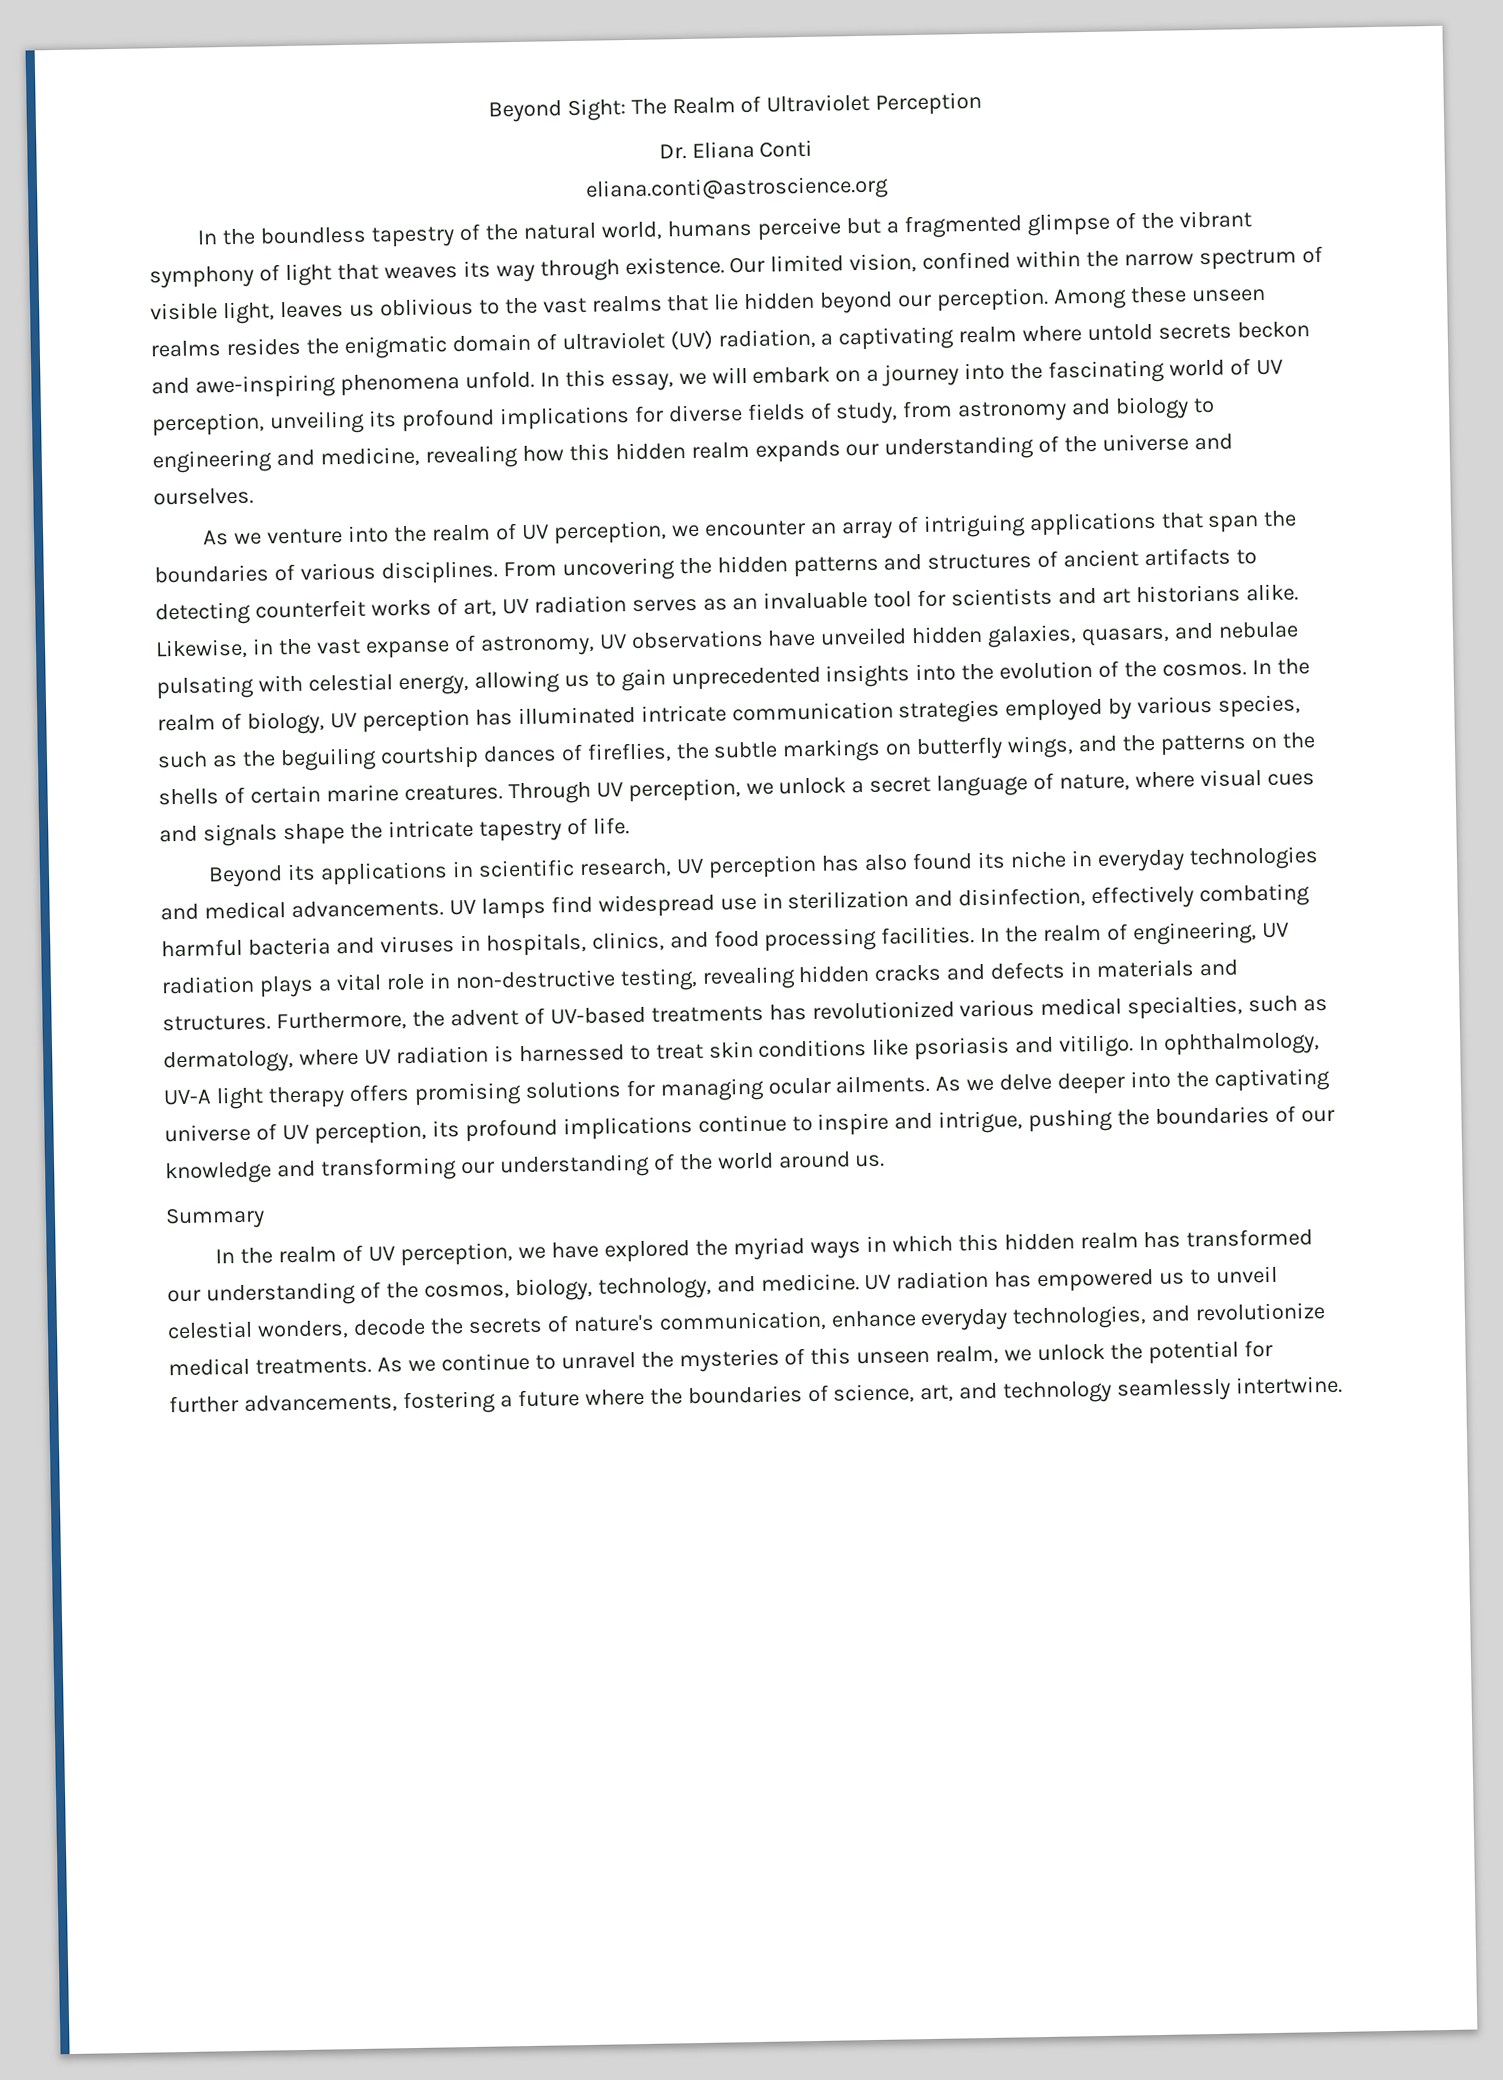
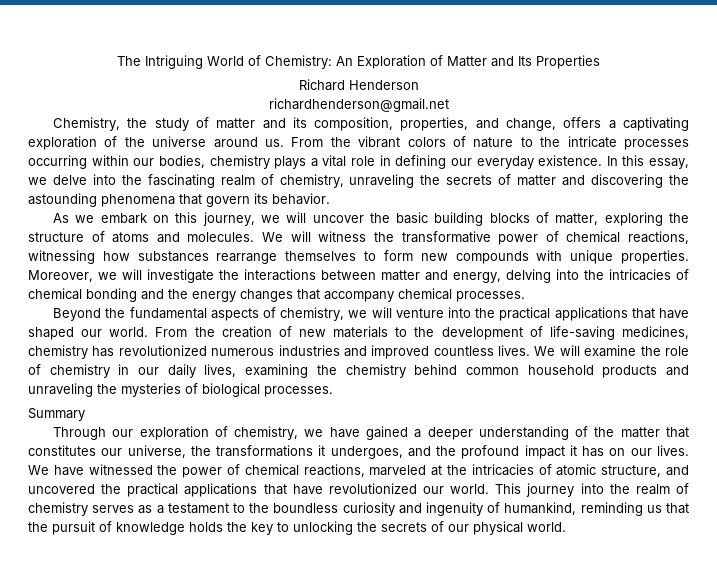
[487,91,983,123] [658,139,814,160] [585,175,889,203] [197,210,1252,248] [149,245,1323,289] [150,286,1266,325] [150,321,1311,360] [151,358,1283,399] [151,396,1216,437] [152,433,1234,474] [153,487,254,506] [203,510,1298,546] [154,547,1258,585] [155,583,1299,626] [155,621,1300,660] [156,658,1310,700] [157,694,1302,735] [157,732,1315,772] [158,769,1315,806] [159,817,630,847] [208,846,1319,888] [160,883,1311,921] [161,921,1290,958] [161,975,255,995] Beyond Sight: The Realm of Ultraviolet Perception // Dr. Eliana Conti // eliana.conti@astroscience.org // In the boundless tapestry of the natural world, humans perceive but a fragmented glimpse of the vibrant symphony of light that weaves its way through existence. Our limited vision, confined within the narrow spectrum of visible light, leaves us oblivious to the vast realms that lie hidden beyond our perception. Among these unseen realms resides the enigmatic domain of ultraviolet (UV) radiation, a captivating realm where untold secrets beckon and awe-inspiring phenomena unfold. In this essay, we will embark on a journey into the fascinating world of UV perception, unveiling its profound implications for diverse fields of study, from astronomy and biology to engineering and medicine, revealing how this hidden realm expands our understanding of the universe and ourselves. // As we venture into the realm of UV perception, we encounter an array of intriguing applications that span the boundaries of various disciplines. From uncovering the hidden patterns and structures of ancient artifacts to detecting counterfeit works of art, UV radiation serves as an invaluable tool for scientists and art historians alike. Likewise, in the vast expanse of astronomy, UV observations have unveiled hidden galaxies, quasars, and nebulae pulsating with celestial energy, allowing us to gain unprecedented insights into the evolution of the cosmos. In the realm of biology, UV perception has illuminated intricate communication strategies employed by various species, such as the beguiling courtship dances of fireflies, the subtle markings on butterfly wings, and the patterns on the shells of certain marine creatures. Through UV perception, we unlock a secret language of nature, where visual cues and signals shape the intricate tapestry of life. // Beyond its applications in scientific research, UV perception has also found its niche in everyday technologies and medical advancements. UV lamps find widespread use in sterilization and disinfection, effectively combating harmful bacteria and viruses in hospitals, clinics, and food processing facilities. In the realm of engineering, UV radiation -> [117,55,600,69] [298,79,419,91] [268,98,449,112] [53,117,689,131] [28,136,689,150] [28,155,270,169] The Intriguing World of Chemistry: An Exploration of Matter and Its Properties // Richard Henderson // richardhenderson@gmail.net // Chemistry, the study of matter and its composition, properties, and change, offers a captivating exploration of the universe around us. From the vibrant colors of nature to the intricate processes occurring within our bodies, chemistry
[454,959,1239,992] [162,995,1329,1032] [163,1032,1321,1074] [163,1067,1331,1110] [164,1105,1336,1145] [165,1151,886,1185] [165,1206,265,1230] [215,1228,1314,1267] [167,1265,1279,1307] [167,1302,1326,1340] [168,1339,1273,1377] [169,1375,1344,1415] non-destructive testing, revealing hidden cracks and defects in materials and structures. Furthermore, the advent of UV-based treatments has revolutionized various medical specialties, such as dermatology, where UV radiation is harnessed to treat skin conditions like psoriasis and vitiligo. In ophthalmology, UV-A light therapy offers promising solutions for managing ocular ailments. As we delve deeper into the captivating universe of UV perception, its profound implications continue to inspire and intrigue, pushing the boundaries of our knowledge and transforming our understanding of the world around us. // Summary // In the realm of UV perception, we have explored the myriad ways in which this hidden realm has transformed our understanding of the cosmos, biology, technology, and medicine. UV radiation has empowered us to unveil celestial wonders, decode the secrets of nature's communication, enhance everyday technologies, and revolutionize medical treatments. As we continue to unravel the mysteries of this unseen realm, we unlock the potential for further advancements, fostering a future where the boundaries of science, art, and technology seamlessly intertwine. -> [395,155,689,169] [28,174,689,188] [28,193,330,207] [53,212,690,226] [28,231,690,245] [28,250,689,264] [28,269,689,283] [28,288,525,302] [53,307,689,321] [28,326,689,340] [28,345,689,359] [28,364,689,378] [28,383,333,397] [28,408,85,421] [53,426,689,440] [28,445,689,459] [28,464,689,478] [28,483,689,497] [28,502,689,516] [28,521,566,535] defining our everyday existence. In this essay, we delve into the fascinating realm of chemistry, unraveling the secrets of matter and discovering the astounding phenomena that govern its behavior. // As we embark on this journey, we will uncover the basic building blocks of matter, exploring the structure of atoms and molecules. We will witness the transformative power of chemical reactions, witnessing how substances rearrange themselves to form new compounds with unique properties. Moreover, we will investigate the interactions between matter and energy, delving into the intricacies of chemical bonding and the energy changes that accompany chemical processes. // Beyond the fundamental aspects of chemistry, we will venture into the practical applications that have shaped our world. From the creation of new materials to the development of life-saving medicines, chemistry has revolutionized numerous industries and improved countless lives. We will examine the role of chemistry in our daily lives, examining the chemistry behind common household products and unraveling the mysteries of biological processes. // Summary // Through our exploration of chemistry, we have gained a deeper understanding of the matter that constitutes our universe, the transformations it undergoes, and the profound impact it has on our lives. We have witnessed the power of chemical reactions, marveled at the intricacies of atomic structure, and uncovered the practical applications that have revolutionized our world. This journey into the realm of chemistry serves as a testament to the boundless curiosity and ingenuity of humankind, reminding us that the pursuit of knowledge holds the key to unlocking the secrets of our physical world.

